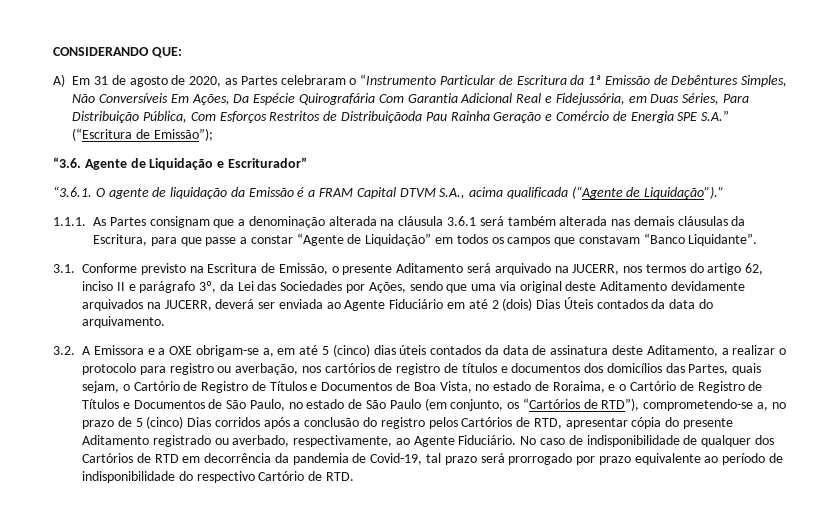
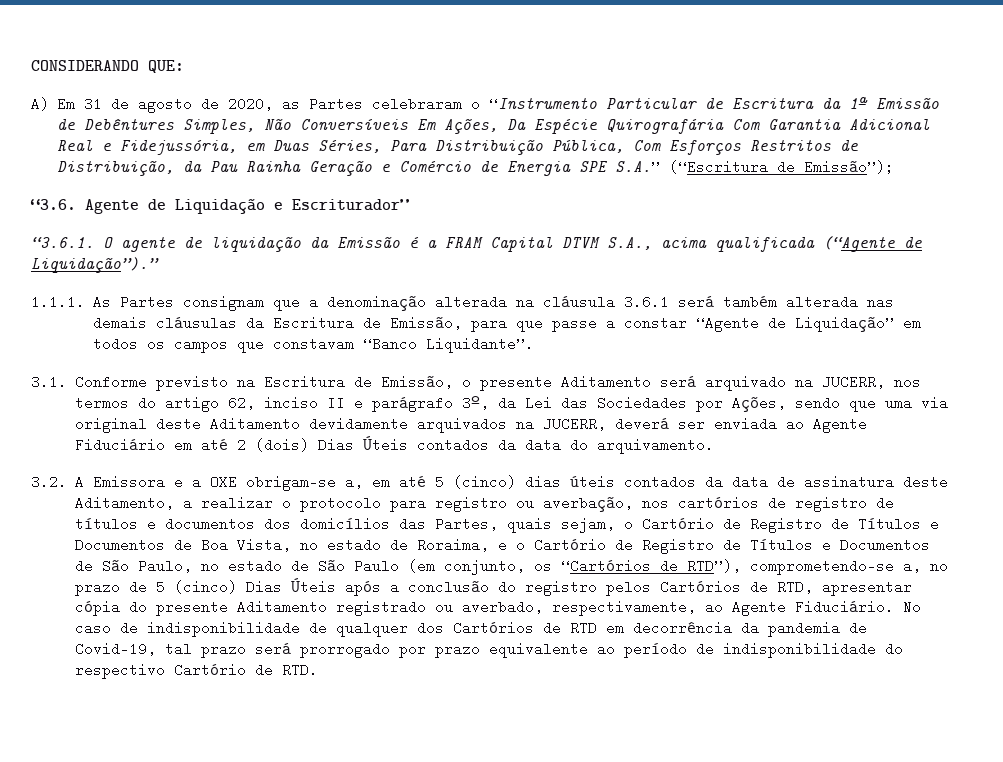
[341,111,423,123] Distribuiçãoda -> [57,160,203,176] Distribuição, da
[93,234,147,246] Escritura, -> [273,316,463,330] Escritura de Emissão,
[214,417,260,427] corridos -> [291,578,337,594] Úteis

